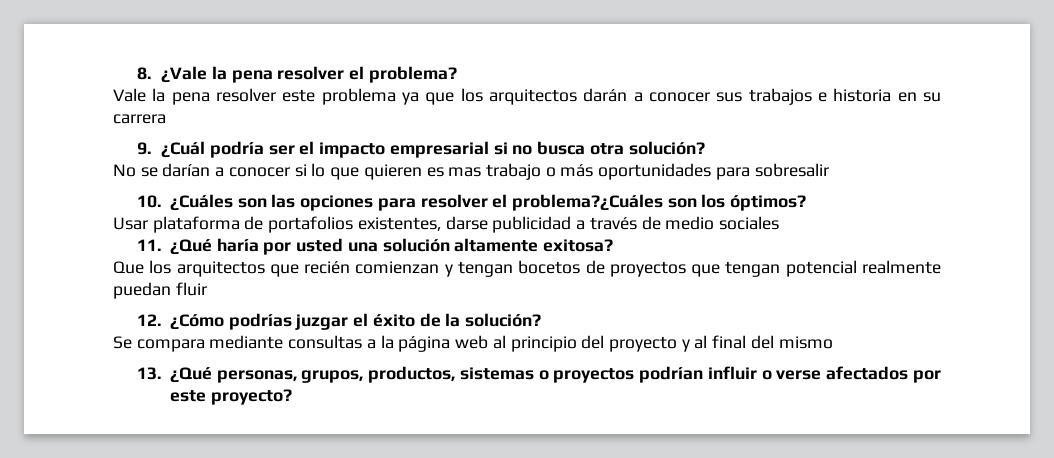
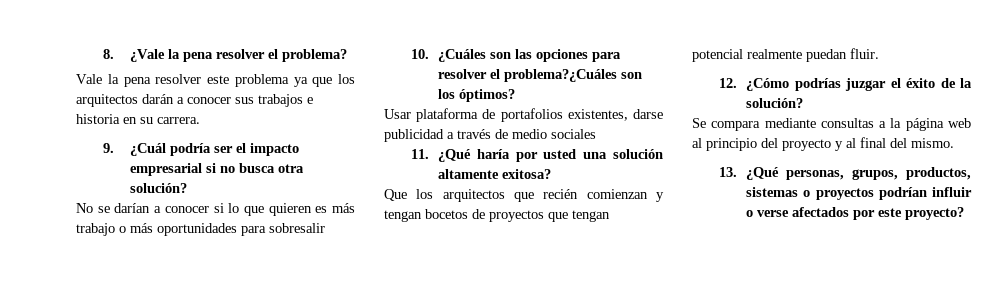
[113,114,166,124] carrera -> [157,117,200,124] carrera.
[448,167,482,177] mas -> [331,203,355,213] más
[175,282,207,296] fluir -> [850,48,879,59] fluir.
[778,336,833,349] mismo -> [911,138,954,148] mismo.

